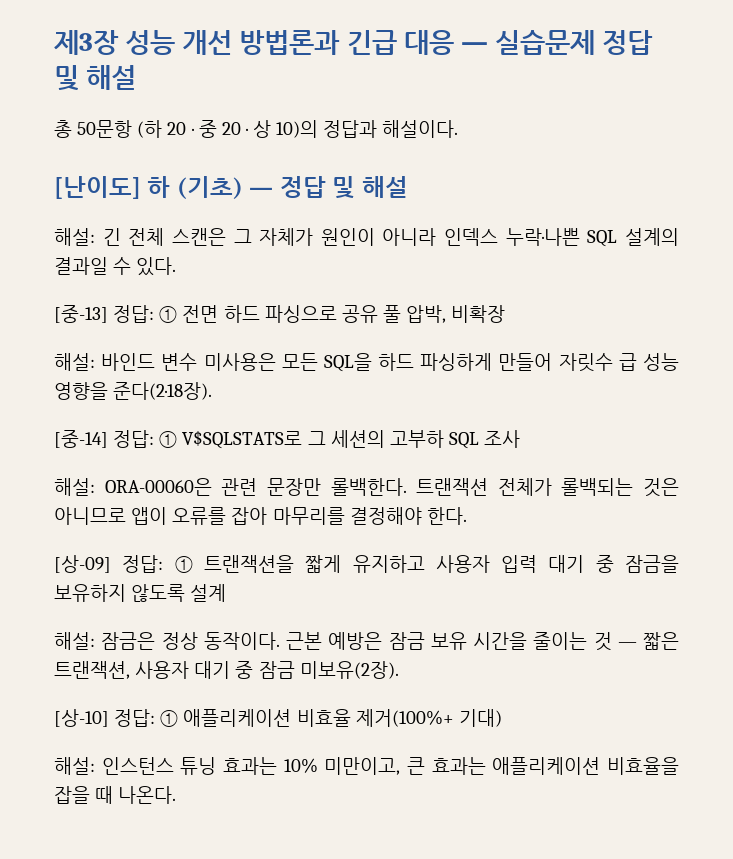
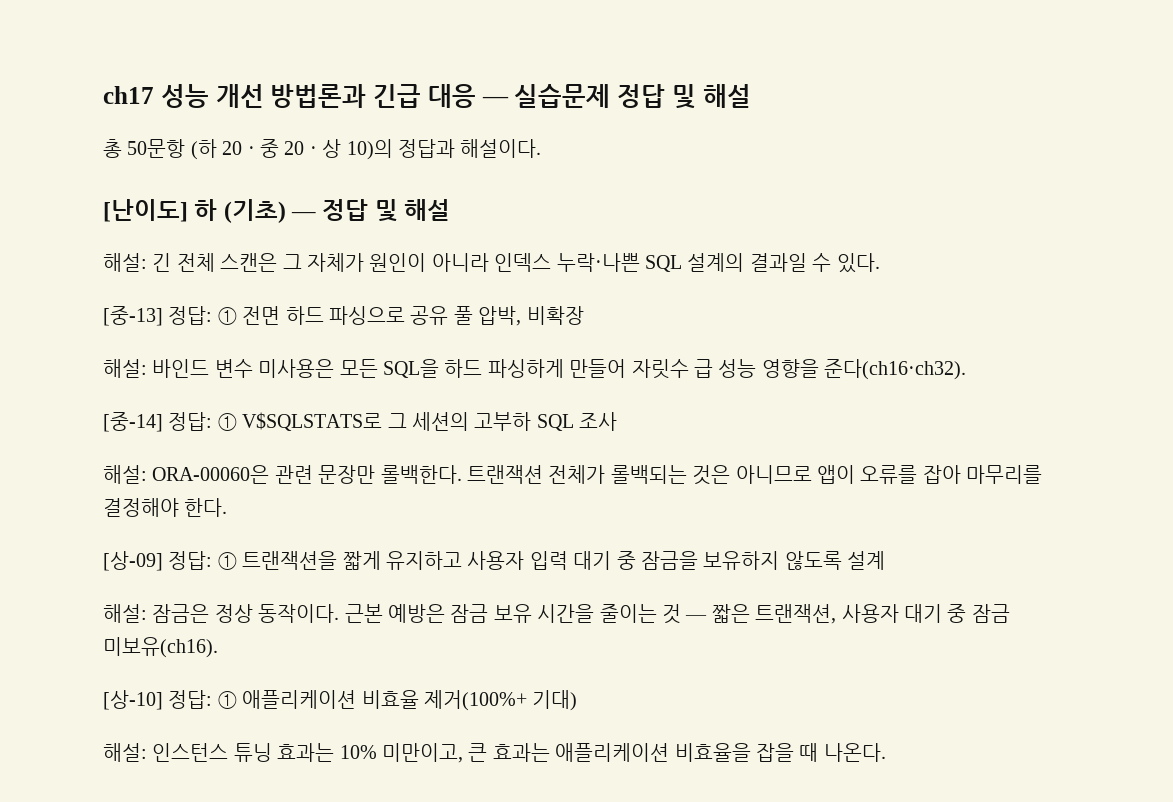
[54,30,119,55] 제3장 -> [103,86,154,104] ch17
[113,382,213,400] 준다(2·18장). -> [824,359,967,380] 준다(ch16·ch32).
[299,661,399,679] 미보유(2장). -> [103,637,218,658] 미보유(ch16).

